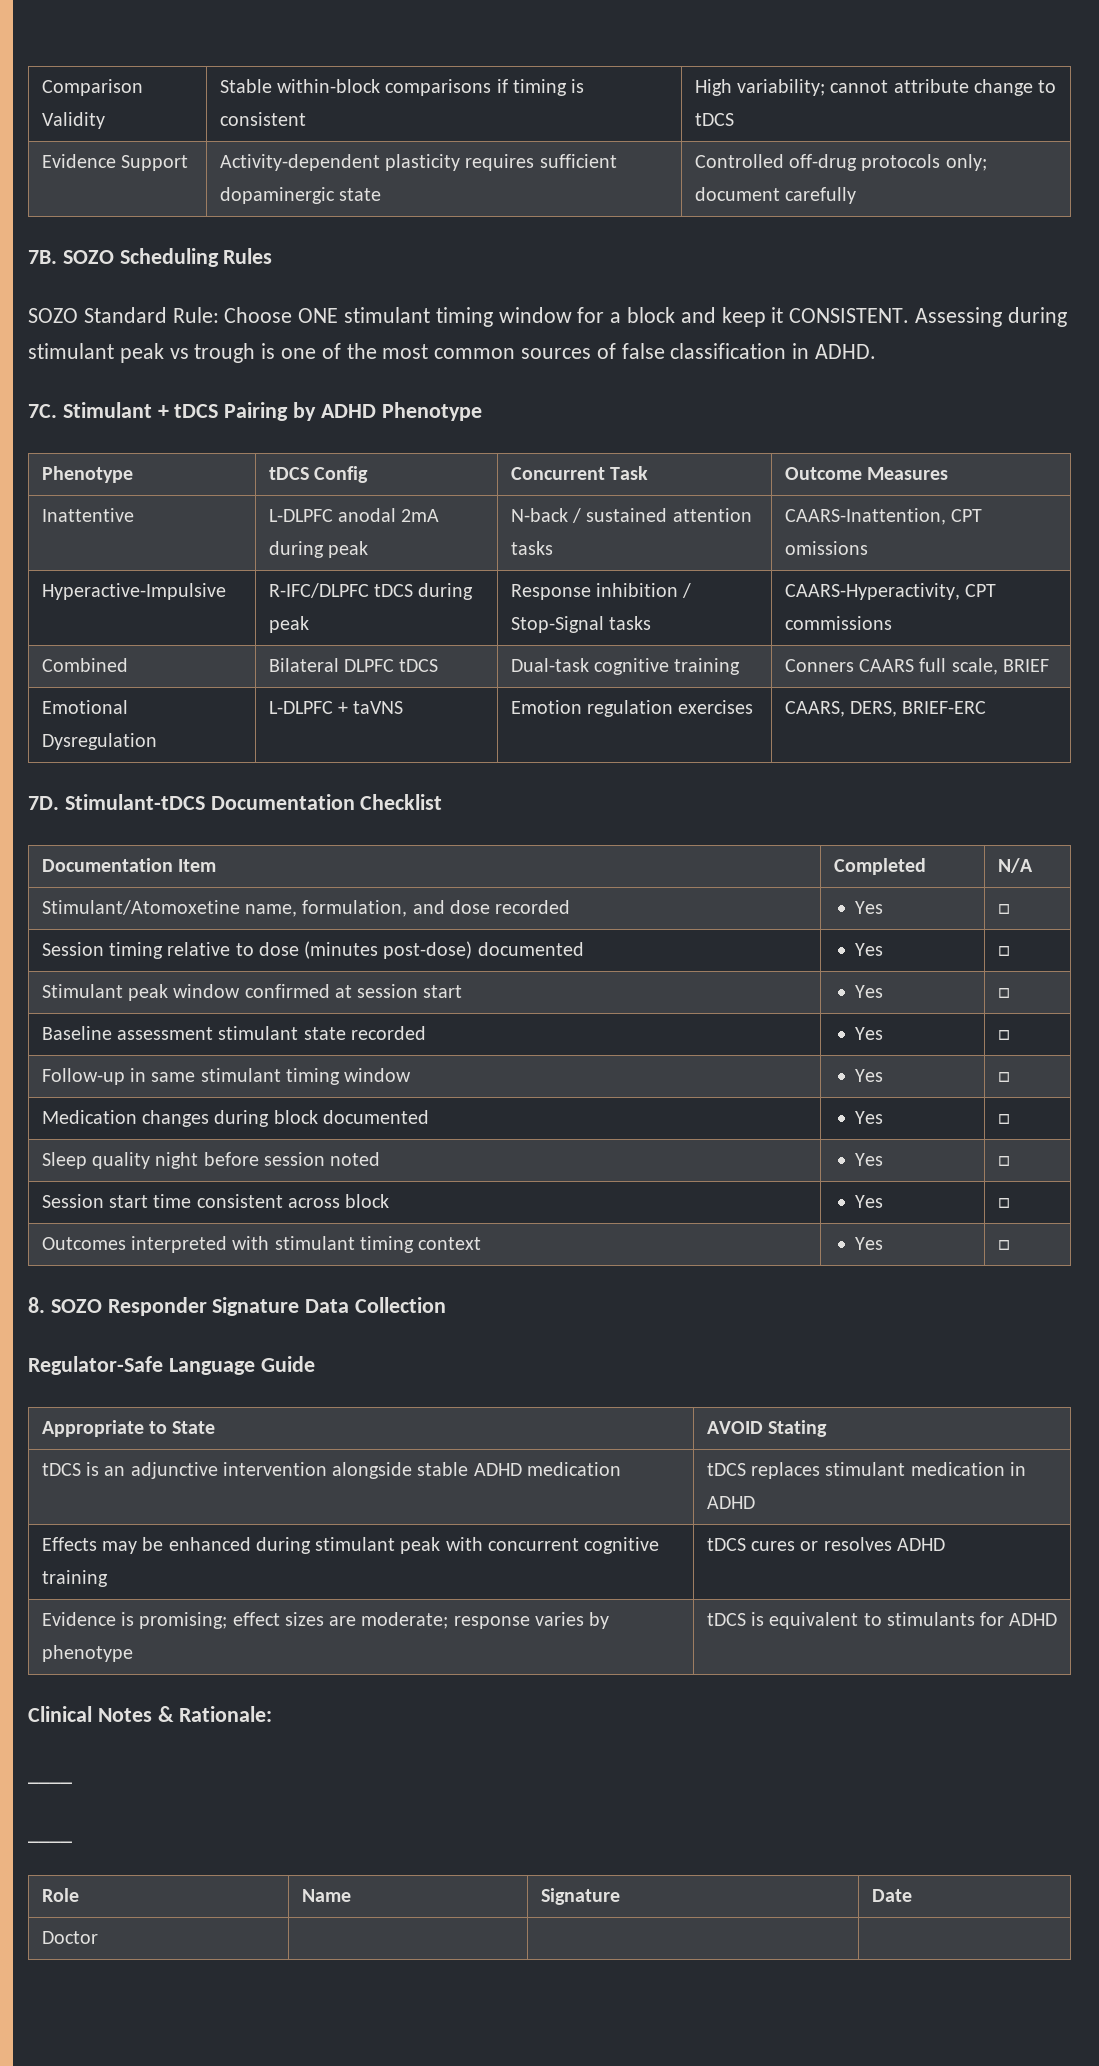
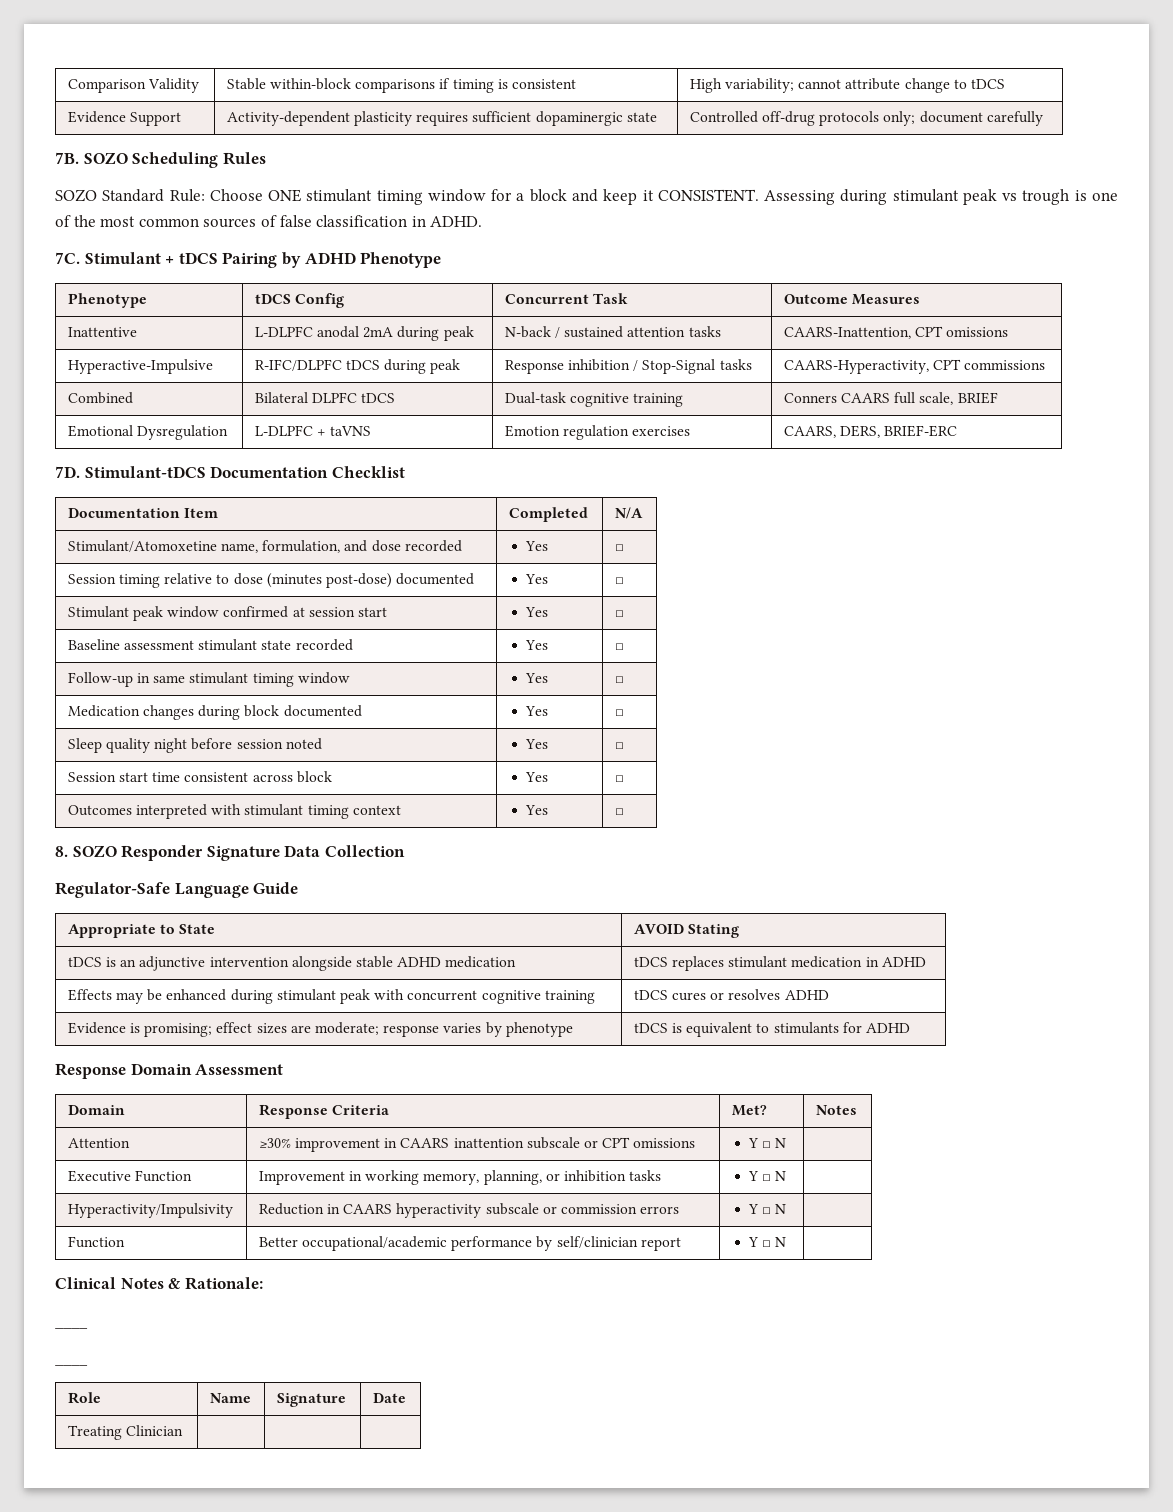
(1058, 1619) none -> [55,1063,284,1079] [67,1105,125,1115] [258,1104,390,1119] [731,1105,767,1116] [815,1105,857,1115] [67,1138,130,1148] [258,1137,696,1152] [747,1138,787,1148] [67,1170,193,1182] [258,1170,662,1185] [747,1171,787,1181] [67,1203,233,1218] [258,1203,680,1218] [747,1204,787,1214] [67,1236,125,1248] [258,1236,681,1251] [747,1237,787,1247] // Response Domain Assessment // Domain | Response Criteria | Met? | Notes // Attention | ≥30% improvement in CAARS inattention subscale or CPT omissions | Y □ N | // Executive Function | Improvement in working memory, planning, or inhibition tasks | Y □ N | // Hyperactivity/Impulsivity | Reduction in CAARS hyperactivity subscale or commission errors | Y □ N | // Function | Better occupational/academic performance by self/clinician report | Y □ N |
[41,1931,98,1944] Doctor -> [67,1425,184,1440] Treating Clinician

